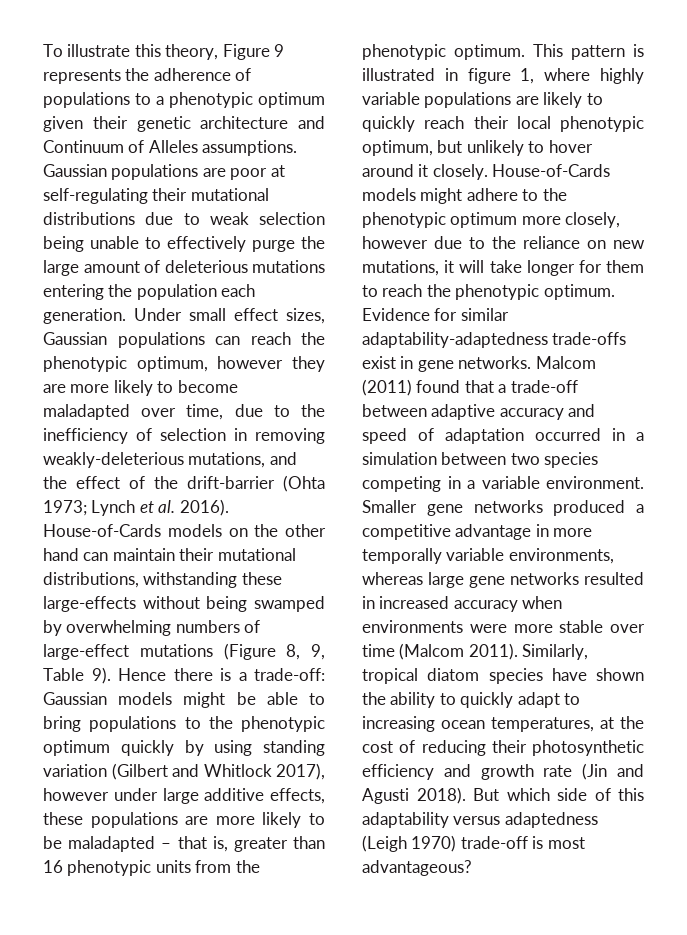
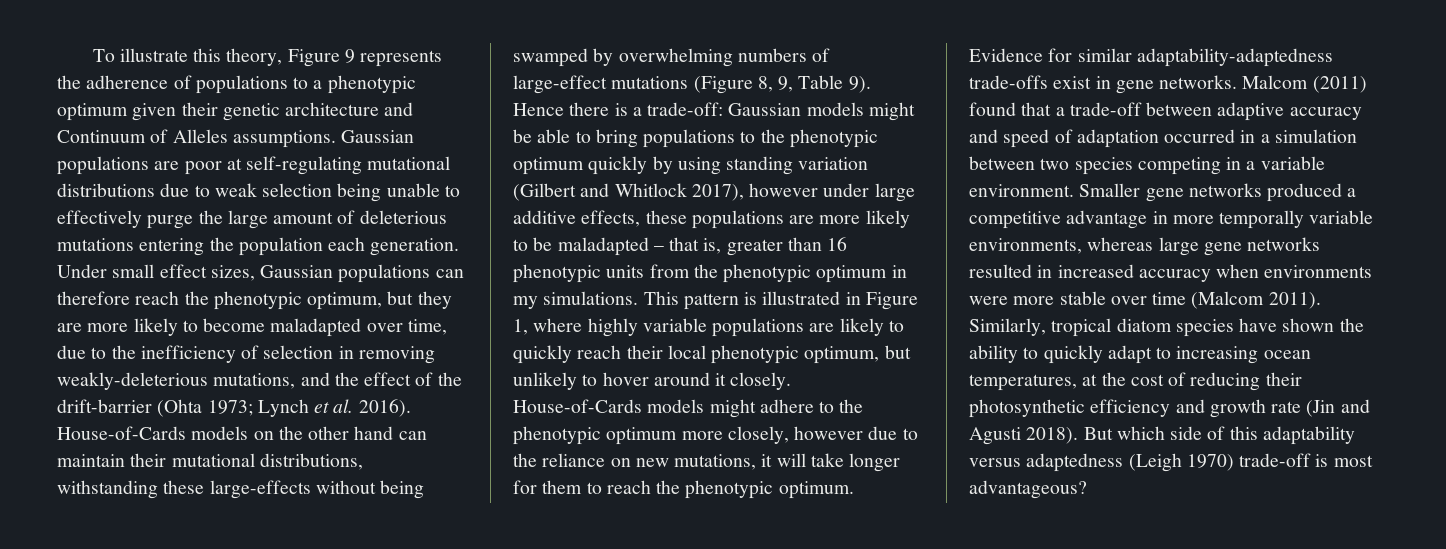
[152,188,188,201] their -> (363, 165) none
(240, 340) none -> [57,291,130,305] therefore
[217,356,284,369] however -> [387,291,414,305] but
[454,44,525,60] optimum. -> [816,265,907,283] [513,291,639,309] optimum in my simulations.
[467,68,511,84] figure -> [865,292,918,310] Figure

